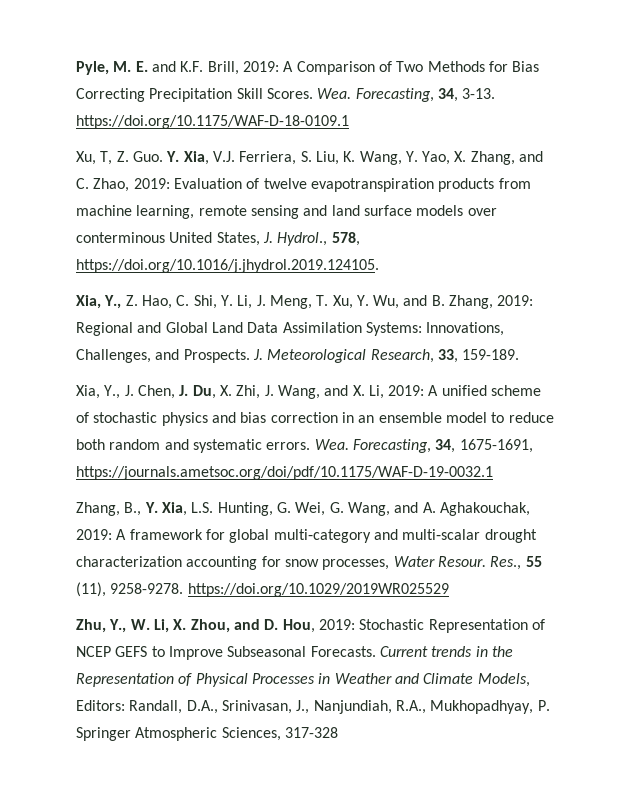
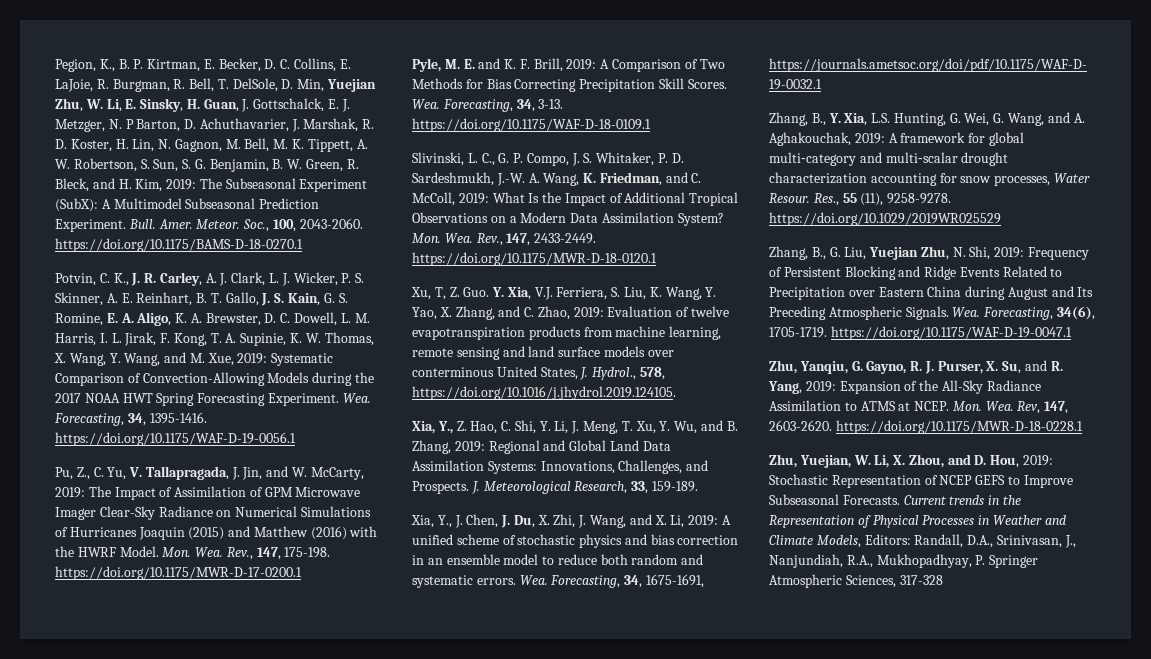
(76, 68) none -> [55,58,351,72] [55,78,377,92] [55,98,350,112] [55,118,375,132] [55,138,368,152] [55,158,359,172] [55,178,368,192] [55,198,320,212] [55,218,363,232] [55,238,303,252] [55,272,365,286] [55,292,348,306] [55,312,370,326] [55,332,374,346] [54,352,334,366] [55,372,374,386] [55,393,371,406] [54,412,207,426] [55,432,296,446] [55,466,364,480] [55,486,361,500] [55,506,371,520] [55,526,378,540] [55,546,331,560] [55,566,302,580] Pegion, K., B. P. Kirtman, E. Becker, D. C. Collins, E. LaJoie, R. Burgman, R. Bell, T. DelSole, D. Min, Yuejian Zhu, W. Li, E. Sinsky, H. Guan, J. Gottschalck, E. J. Metzger, N. P Barton, D. Achuthavarier, J. Marshak, R. D. Koster, H. Lin, N. Gagnon, M. Bell, M. K. Tippett, A. W. Robertson, S. Sun, S. G. Benjamin, B. W. Green, R. Bleck, and H. Kim, 2019: The Subseasonal Experiment (SubX): A Multimodel Subseasonal Prediction Experiment. Bull. Amer. Meteor. Soc., 100, 2043-2060. https://doi.org/10.1175/BAMS-D-18-0270.1 // Potvin, C. K., J. R. Carley, A. J. Clark, L. J. Wicker, P. S. Skinner, A. E. Reinhart, B. T. Gallo, J. S. Kain, G. S. Romine, E. A. Aligo, K. A. Brewster, D. C. Dowell, L. M. Harris, I. L. Jirak, F. Kong, T. A. Supinie, K. W. Thomas, X. Wang, Y. Wang, and M. Xue, 2019: Systematic Comparison of Convection-Allowing Models during the 2017 NOAA HWT Spring Forecasting Experiment. Wea. Forecasting, 34, 1395-1416. https://doi.org/10.1175/WAF-D-19-0056.1 // Pu, Z., C. Yu, V. Tallapragada, J. Jin, and W. McCarty, 2019: The Impact of Assimilation of GPM Microwave Imager Clear-Sky Radiance on Numerical Simulations of Hurricanes Joaquin (2015) and Matthew (2016) with the HWRF Model. Mon. Wea. Rev., 147, 175-198. https://doi.org/10.1175/MWR-D-17-0200.1 //
[180,61,204,72] K.F. -> [504,59,530,69] K. F.
(349, 122) none -> [412,152,684,166] [412,172,702,186] [412,192,739,206] [412,212,724,226] [412,233,597,246] [412,252,657,266] // Slivinski, L. C., G. P. Compo, J. S. Whitaker, P. D. Sardeshmukh, J.-W. A. Wang, K. Friedman, and C. McColl, 2019: What Is the Impact of Additional Tropical Observations on a Modern Data Assimilation System? Mon. Wea. Rev., 147, 2433-2449. https://doi.org/10.1175/MWR-D-18-0120.1
[76,619,127,633] Zhu, Y., -> [769,246,1090,260] [769,266,1063,280] [769,286,1094,300] [769,306,1095,320] [769,326,1072,340] [769,360,1063,374] [768,380,1041,394] [769,400,1069,414] [769,420,1083,434] [769,454,851,468] Zhang, B., G. Liu, Yuejian Zhu, N. Shi, 2019: Frequency of Persistent Blocking and Ridge Events Related to Precipitation over Eastern China during August and Its Preceding Atmospheric Signals. Wea. Forecasting, 34(6), 1705-1719. https://doi.org/10.1175/WAF-D-19-0047.1 // Zhu, Yanqiu, G. Gayno, R. J. Purser, X. Su, and R. Yang, 2019: Expansion of the All-Sky Radiance Assimilation to ATMS at NCEP. Mon. Wea. Rev, 147, 2603-2620. https://doi.org/10.1175/MWR-D-18-0228.1 // Zhu, Yuejian,

